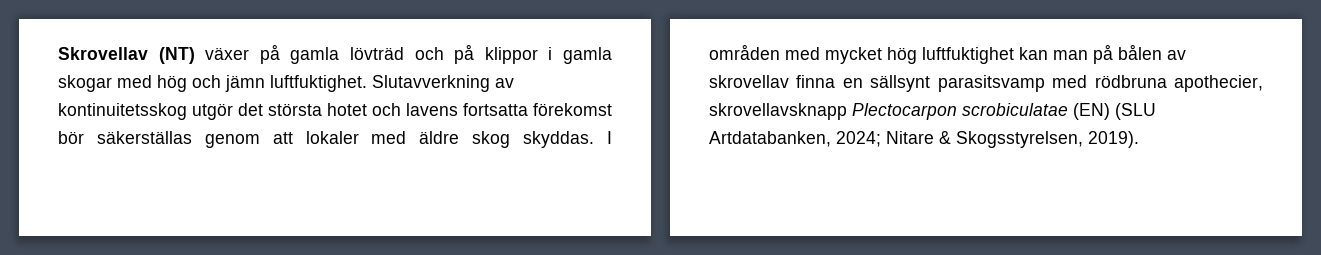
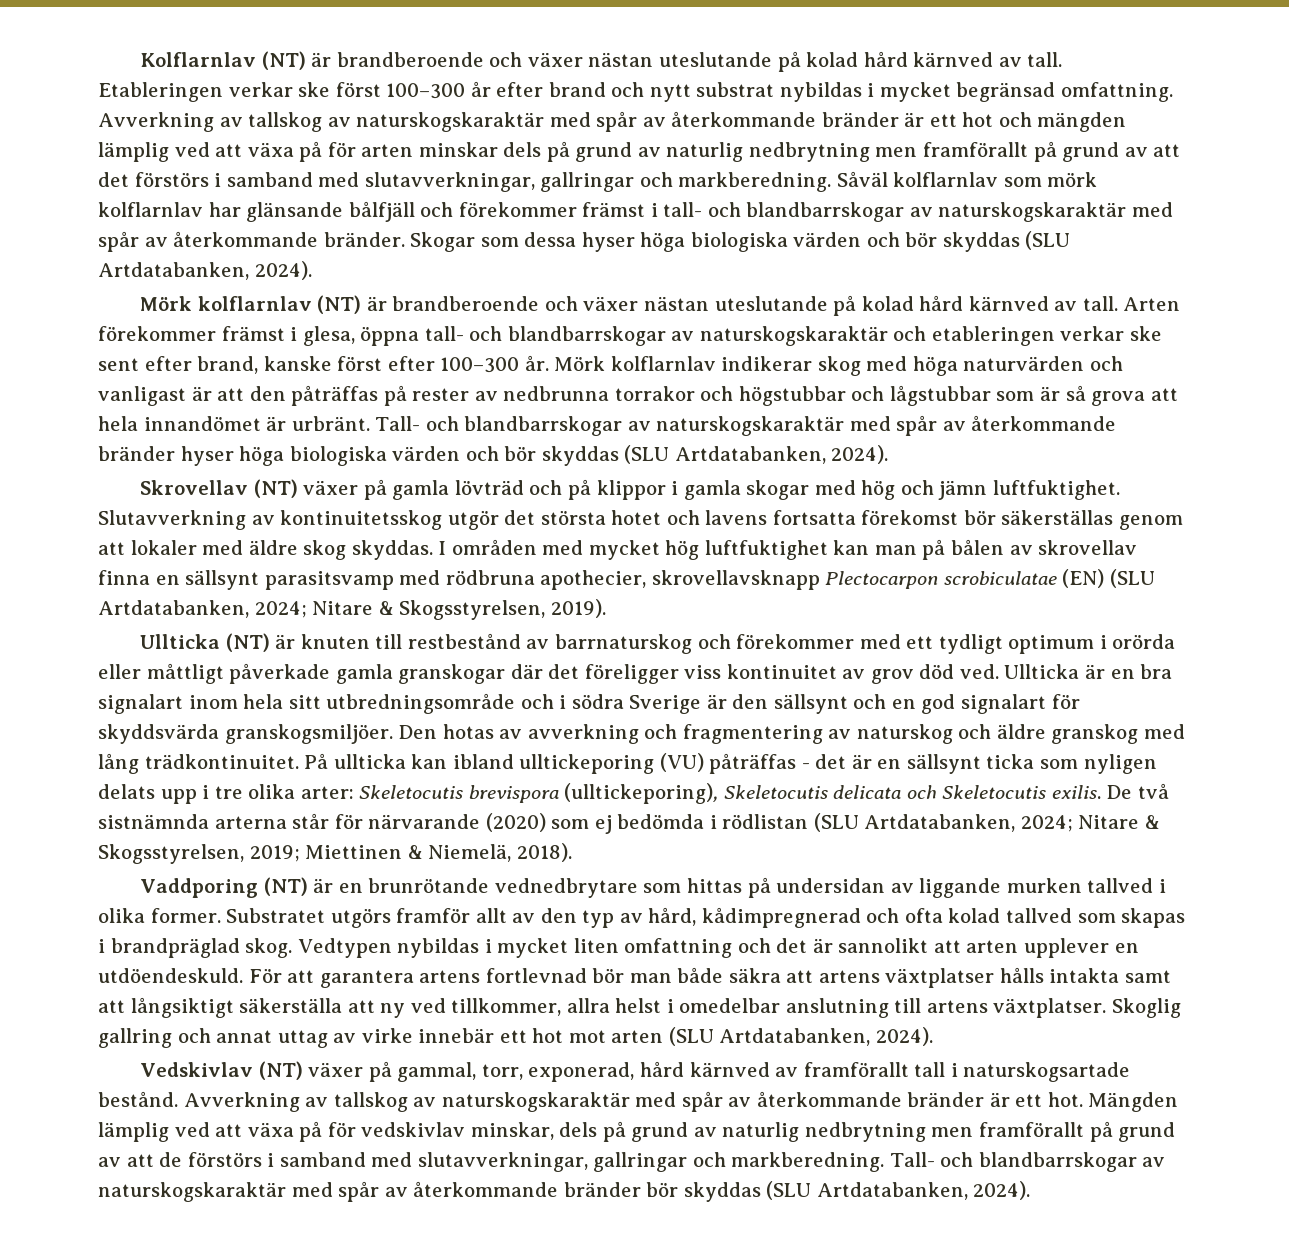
(58, 53) none -> [140,51,1063,72] [98,81,1174,102] [98,111,1127,132] [98,141,1181,162] [98,171,1098,192] [98,201,1173,222] [98,231,1071,252] [98,261,312,280] [140,295,1181,316] [98,326,1162,346] [98,355,1124,376] [98,385,1178,406] [98,415,1117,436] [98,445,889,466] Kolflarnlav (NT) är brandberoende och växer nästan uteslutande på kolad hård kärnved av tall. Etableringen verkar ske först 100–300 år efter brand och nytt substrat nybildas i mycket begränsad omfattning. Avverkning av tallskog av naturskogskaraktär med spår av återkommande bränder är ett hot och mängden lämplig ved att växa på för arten minskar dels på grund av naturlig nedbrytning men framförallt på grund av att det förstörs i samband med slutavverkningar, gallringar och markberedning. Såväl kolflarnlav som mörk kolflarnlav har glänsande bålfjäll och förekommer främst i tall- och blandbarrskogar av naturskogskaraktär med spår av återkommande bränder. Skogar som dessa hyser höga biologiska värden och bör skyddas (SLU Artdatabanken, 2024). // Mörk kolflarnlav (NT) är brandberoende och växer nästan uteslutande på kolad hård kärnved av tall. Arten förekommer främst i glesa, öppna tall- och blandbarrskogar av naturskogskaraktär och etableringen verkar ske sent efter brand, kanske först efter 100–300 år. Mörk kolflarnlav indikerar skog med höga naturvärden och vanligast är att den påträffas på rester av nedbrunna torrakor och högstubbar och lågstubbar som är så grova att hela innandömet är urbränt. Tall- och blandbarrskogar av naturskogskaraktär med spår av återkommande bränder hyser höga biologiska värden och bör skyddas (SLU Artdatabanken, 2024). //
(1139, 139) none -> [140,633,1176,654] [98,663,1173,684] [98,693,1080,714] [98,724,1185,744] [98,753,1157,774] [98,783,1170,804] [98,813,1161,834] [98,843,572,864] [140,877,1166,898] [98,907,1186,928] [98,938,1139,958] [98,967,1172,988] [98,997,1182,1018] [98,1027,933,1048] [140,1061,1131,1082] [98,1091,1179,1112] [98,1121,1176,1142] [98,1152,1166,1172] [98,1181,1031,1202] // Ullticka (NT) är knuten till restbestånd av barrnaturskog och förekommer med ett tydligt optimum i orörda eller måttligt påverkade gamla granskogar där det föreligger viss kontinuitet av grov död ved. Ullticka är en bra signalart inom hela sitt utbredningsområde och i södra Sverige är den sällsynt och en god signalart för skyddsvärda granskogsmiljöer. Den hotas av avverkning och fragmentering av naturskog och äldre granskog med lång trädkontinuitet. På ullticka kan ibland ulltickeporing (VU) påträffas - det är en sällsynt ticka som nyligen delats upp i tre olika arter: Skeletocutis brevispora (ulltickeporing), Skeletocutis delicata och Skeletocutis exilis. De två sistnämnda arterna står för närvarande (2020) som ej bedömda i rödlistan (SLU Artdatabanken, 2024; Nitare & Skogsstyrelsen, 2019; Miettinen & Niemelä, 2018). // Vaddporing (NT) är en brunrötande vednedbrytare som hittas på undersidan av liggande murken tallved i olika former. Substratet utgörs framför allt av den typ av hård, kådimpregnerad och ofta kolad tallved som skapas i brandpräglad skog. Vedtypen nybildas i mycket liten omfattning och det är sannolikt att arten upplever en utdöendeskuld. För att garantera artens fortlevnad bör man både säkra att artens växtplatser hålls intakta samt att långsiktigt säkerställa att ny ved tillkommer, allra helst i omedelbar anslutning till artens växtplatser. Skoglig gallring och annat uttag av virke innebär ett hot mot arten (SLU Artdatabanken, 2024). // Vedskivlav (NT) växer på gammal, torr, exponerad, hård kärnved av framförallt tall i naturskogsartade bestånd. Avverkning av tallskog av naturskogskaraktär med spår av återkommande bränder är ett hot. Mängden lämplig ved att växa på för vedskivlav minskar, dels på grund av naturlig nedbrytning men framförallt på grund av att de förstörs i samband med slutavverkningar, gallringar och markberedning. Tall- och blandbarrskogar av naturskogskaraktär med spår av återkommande bränder bör skyddas (SLU Artdatabanken, 2024).

